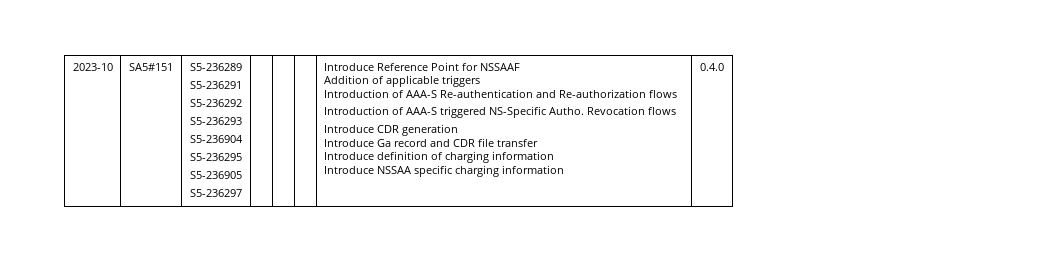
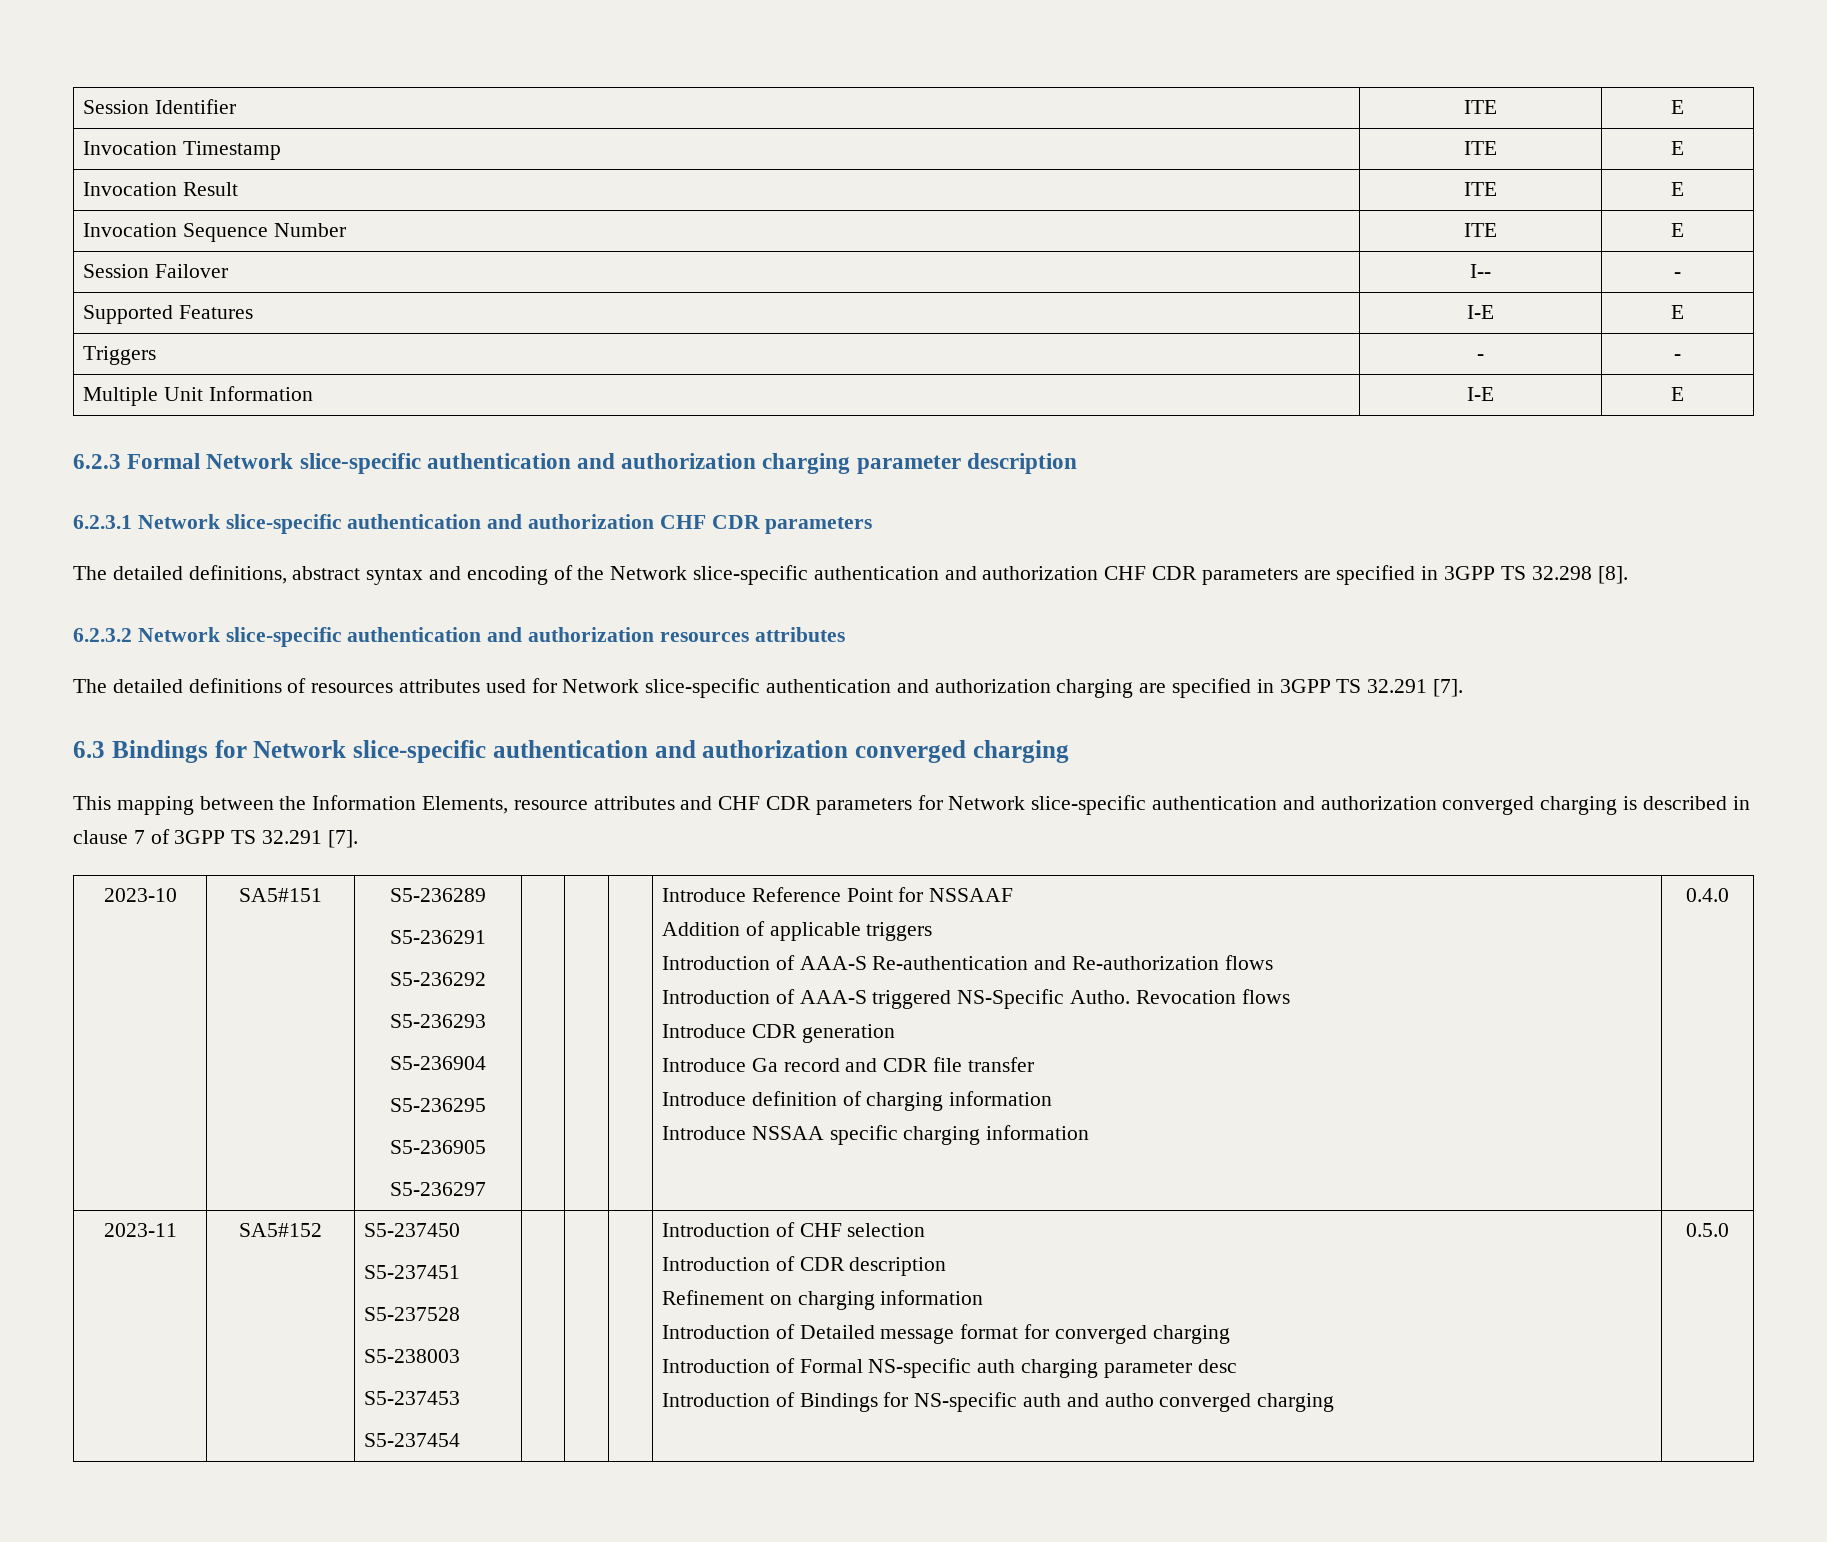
(72, 67) none -> [82,99,236,114] [1464,100,1497,114] [1671,100,1684,114] [82,141,281,160] [1464,141,1497,155] [1671,141,1684,155] [82,182,238,196] [1464,182,1497,196] [1671,182,1684,196] [82,223,346,242] [1464,223,1497,237] [1671,223,1684,237] [82,264,228,278] [1470,264,1491,278] [1674,272,1681,278] [82,305,253,324] [1467,305,1494,319] [1671,305,1684,319] [82,346,156,365] [1477,354,1484,360] [1674,354,1681,360] [82,386,313,406] [1467,387,1494,401] [1671,387,1684,401] [73,453,1077,474] [73,514,873,534] [73,565,1628,585] [73,627,845,647] [73,678,1464,698] [73,740,1069,763] [73,795,1750,815] [73,829,358,848] Session Identifier | ITE | E // Invocation Timestamp | ITE | E // Invocation Result | ITE | E // Invocation Sequence Number | ITE | E // Session Failover | I-- | - // Supported Features | I-E | E // Triggers | - | - // Multiple Unit Information | I-E | E // 6.2.3 Formal Network slice-specific authentication and authorization charging parameter description // 6.2.3.1 Network slice-specific authentication and authorization CHF CDR parameters // The detailed definitions, abstract syntax and encoding of the Network slice-specific authentication and authorization CHF CDR parameters are specified in 3GPP TS 32.298 [8]. // 6.2.3.2 Network slice-specific authentication and authorization resources attributes // The detailed definitions of resources attributes used for Network slice-specific authentication and authorization charging are specified in 3GPP TS 32.291 [7]. // 6.3 Bindings for Network slice-specific authentication and authorization converged charging // This mapping between the Information Elements, resource attributes and CHF CDR parameters for Network slice-specific authentication and authorization converged charging is described in clause 7 of 3GPP TS 32.291 [7]. //
(724, 67) none -> [103,1223,177,1237] [239,1223,322,1237] [363,1223,460,1237] [363,1265,460,1279] [363,1307,460,1321] [363,1349,460,1363] [363,1391,460,1405] [363,1433,460,1447] [661,1222,926,1237] [661,1256,947,1276] [661,1290,984,1310] [661,1324,1230,1344] [661,1358,1237,1378] [661,1392,1335,1412] [1686,1223,1729,1237] // 2023-11 | SA5#152 | S5-237450 // S5-237451 // S5-237528 // S5-238003 // S5-237453 // S5-237454 | | | | Introduction of CHF selection // Introduction of CDR description // Refinement on charging information // Introduction of Detailed message format for converged charging // Introduction of Formal NS-specific auth charging parameter desc // Introduction of Bindings for NS-specific auth and autho converged charging | 0.5.0

